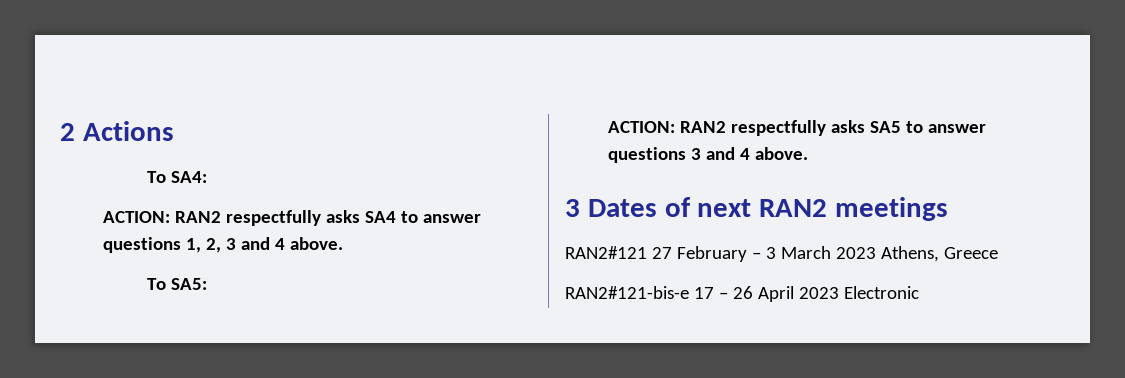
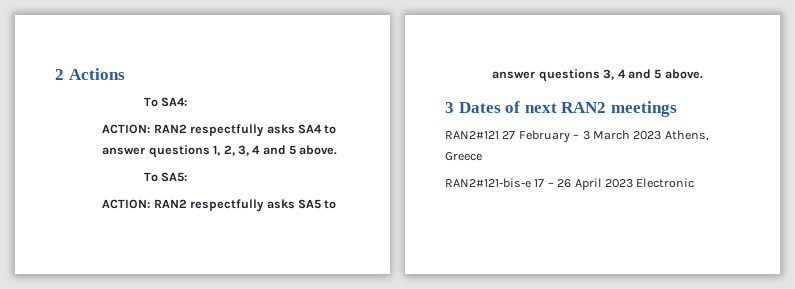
[226,237,286,250] 3 and 4 -> [237,145,296,156] 3, 4 and 5
[691,147,751,160] 3 and 4 -> [603,69,662,80] 3, 4 and 5

